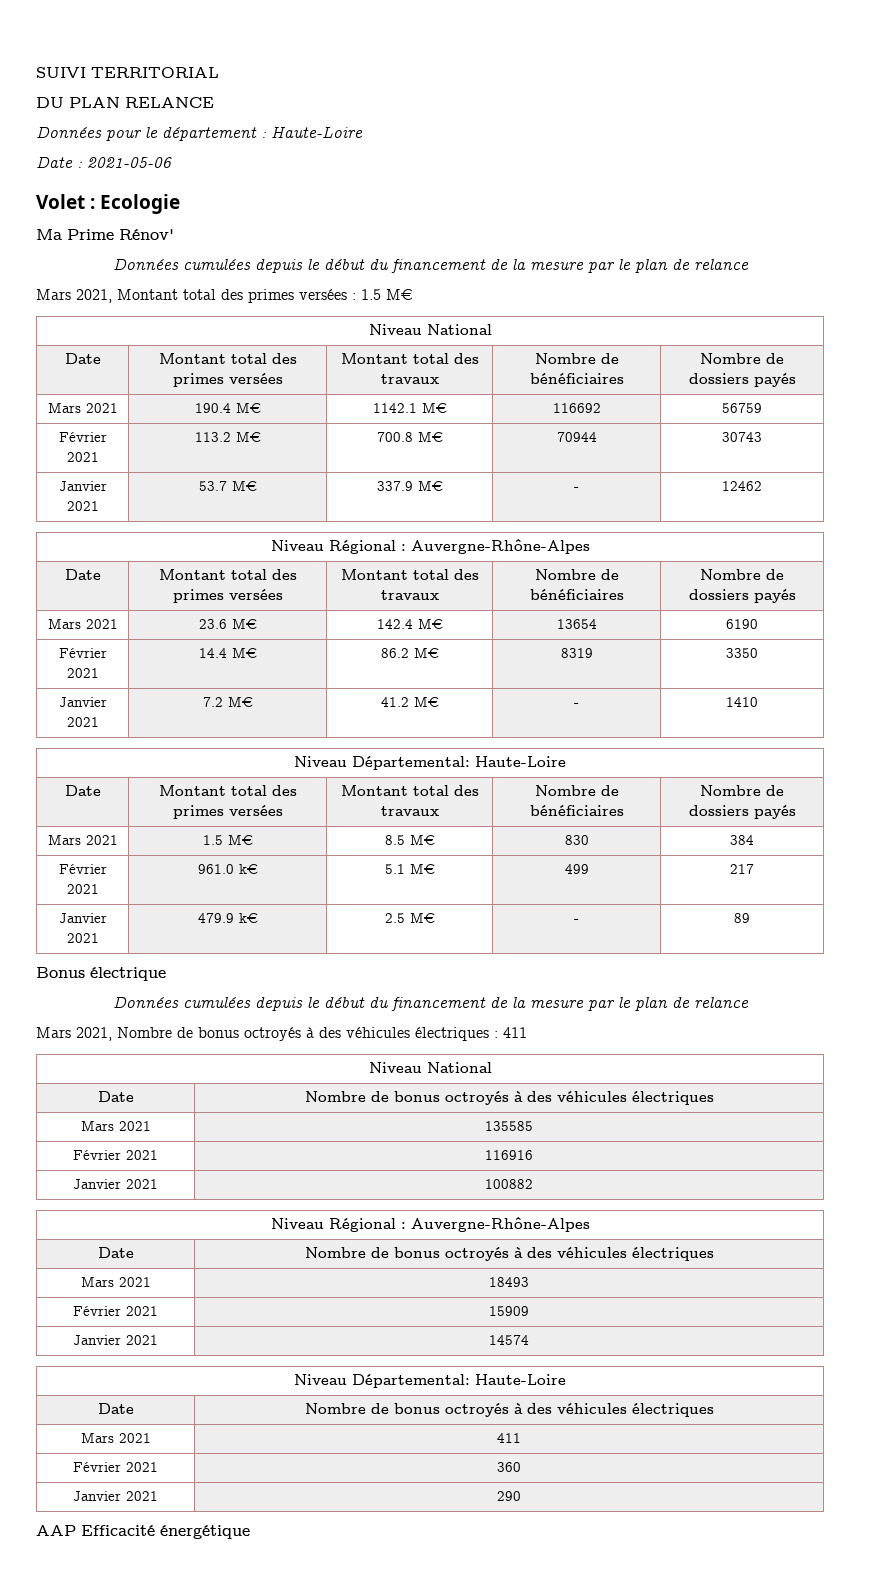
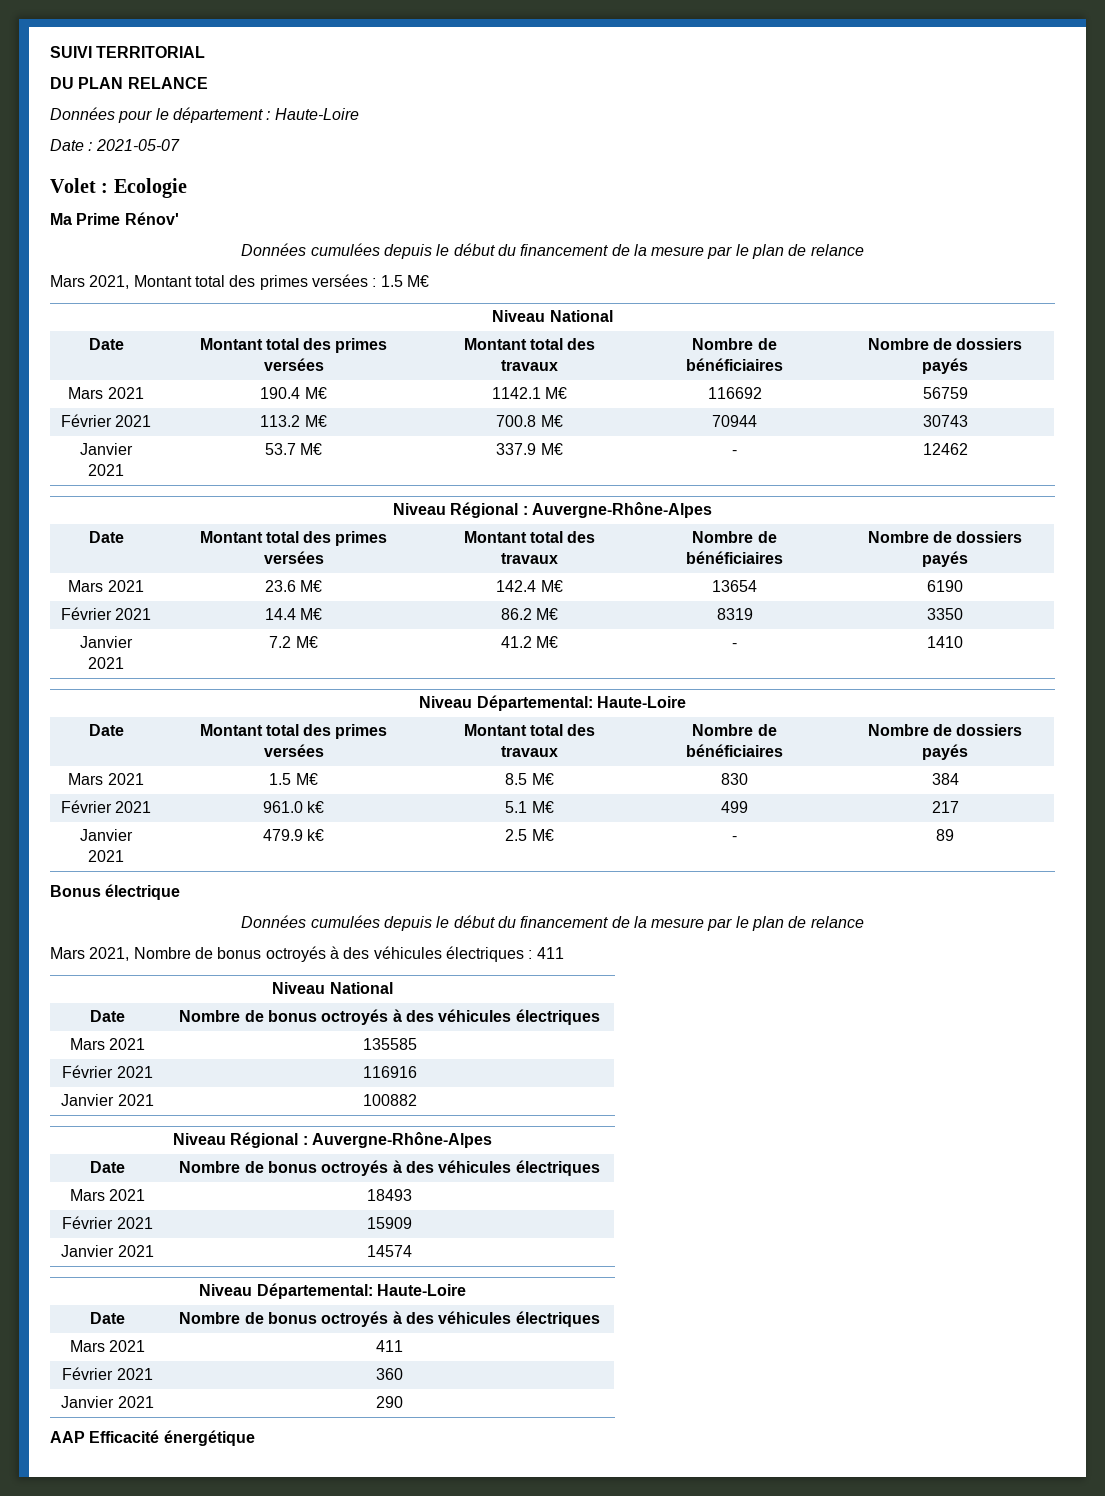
[87,157,172,168] 2021-05-06 -> [95,139,180,151] 2021-05-07

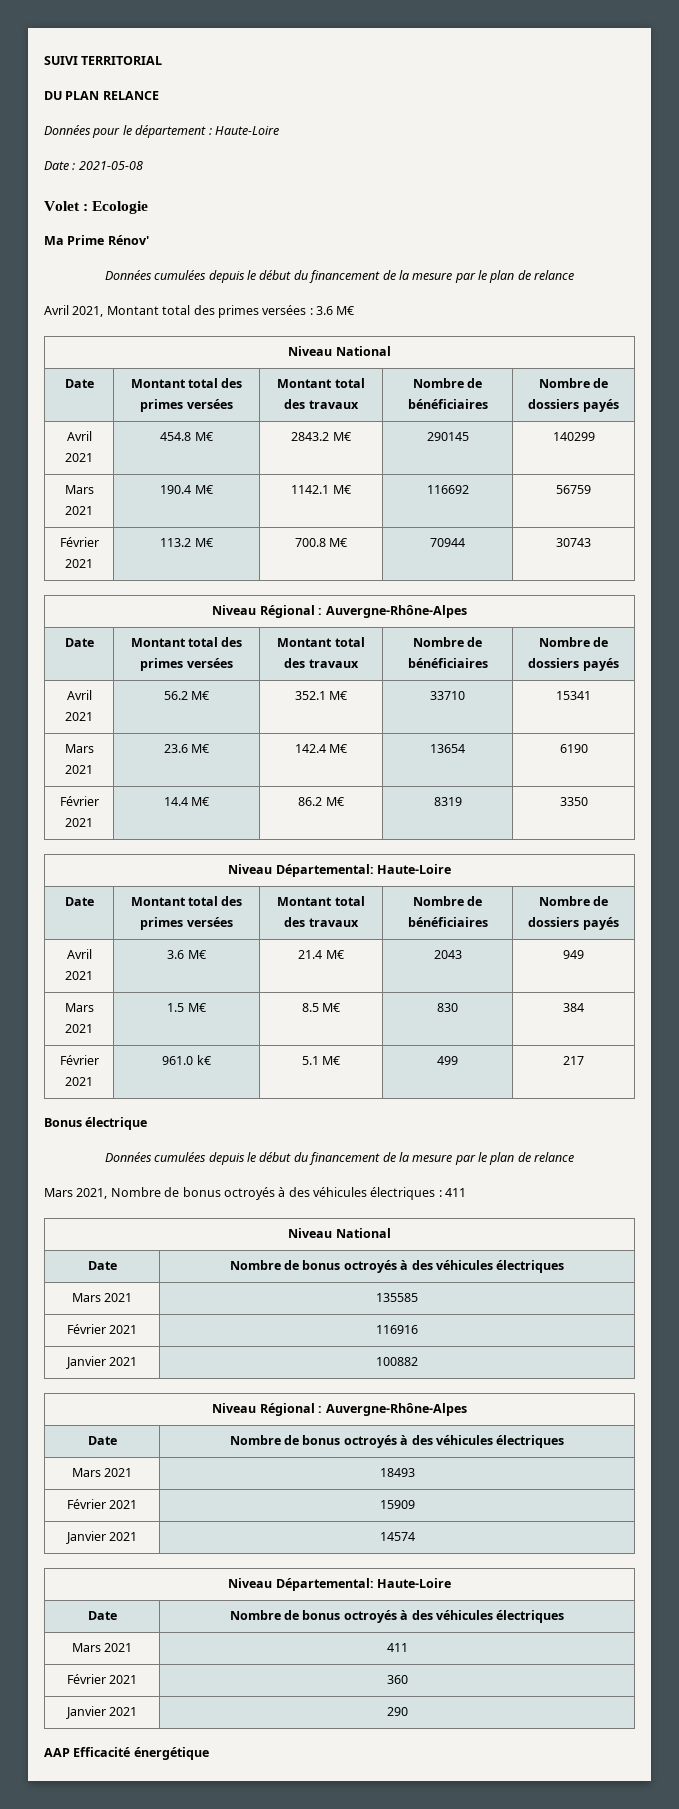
[95,139,180,151] 2021-05-07 -> [78,161,143,170] 2021-05-08
[50,275,85,287] Mars -> [44,305,69,315] Avril
[380,275,403,287] 1.5 -> [316,306,333,315] 3.6
(968, 366) none -> [66,431,92,441] [65,453,93,462] [160,432,213,441] [291,432,351,441] [426,432,469,441] [552,432,595,441] // Avril 2021 | 454.8 M€ | 2843.2 M€ | 290145 | 140299
[80,443,133,455] [88,464,124,476] [264,443,323,455] [496,443,563,455] [732,450,737,455] [922,443,968,455] // Janvier 2021 | 53.7 M€ | 337.9 M€ | - | 12462 -> (591, 542) none
(968, 559) none -> [66,690,92,700] [65,712,93,721] [163,691,210,700] [294,691,348,700] [430,691,465,700] [556,691,591,700] // Avril 2021 | 56.2 M€ | 352.1 M€ | 33710 | 15341
[80,636,133,648] [88,657,124,669] [269,636,318,648] [500,636,559,648] [732,643,737,648] [927,636,963,648] // Janvier 2021 | 7.2 M€ | 41.2 M€ | - | 1410 -> (588, 801) none
(968, 752) none -> [66,949,92,959] [65,971,93,980] [167,950,206,959] [298,950,344,959] [433,950,462,959] [563,950,584,959] // Avril 2021 | 3.6 M€ | 21.4 M€ | 2043 | 949
[80,829,133,841] [88,850,124,862] [262,829,325,841] [505,829,554,841] [732,836,737,841] [936,829,954,841] // Janvier 2021 | 479.9 k€ | 2.5 M€ | - | 89 -> (584, 1060) none

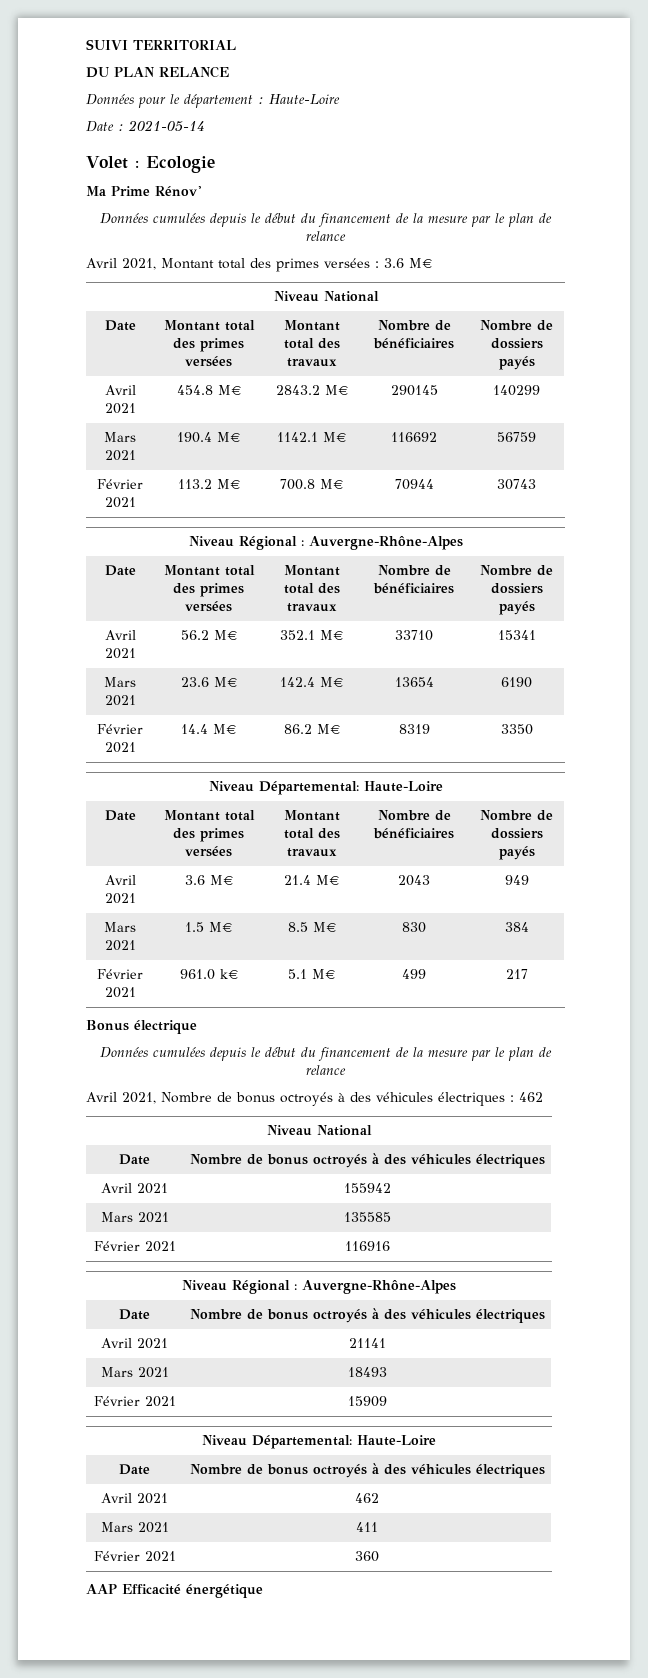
[78,161,143,170] 2021-05-08 -> [128,120,205,132] 2021-05-14
[44,1188,73,1197] Mars -> [86,1092,117,1102] Avril
[445,1188,467,1197] 411 -> [518,1092,543,1102] 462
(565, 1266) none -> [101,1183,168,1194] [343,1183,391,1193] // Avril 2021 | 155942
[65,1356,138,1369] [376,1357,418,1366] // Janvier 2021 | 100882 -> (390, 1246) none
(565, 1441) none -> [101,1338,168,1349] [348,1338,386,1348] // Avril 2021 | 21141
[65,1531,138,1544] [379,1532,415,1541] // Janvier 2021 | 14574 -> (387, 1401) none
(565, 1616) none -> [101,1493,168,1504] [355,1493,379,1503] // Avril 2021 | 462
[65,1706,138,1719] [386,1707,408,1716] // Janvier 2021 | 290 -> (379, 1556) none

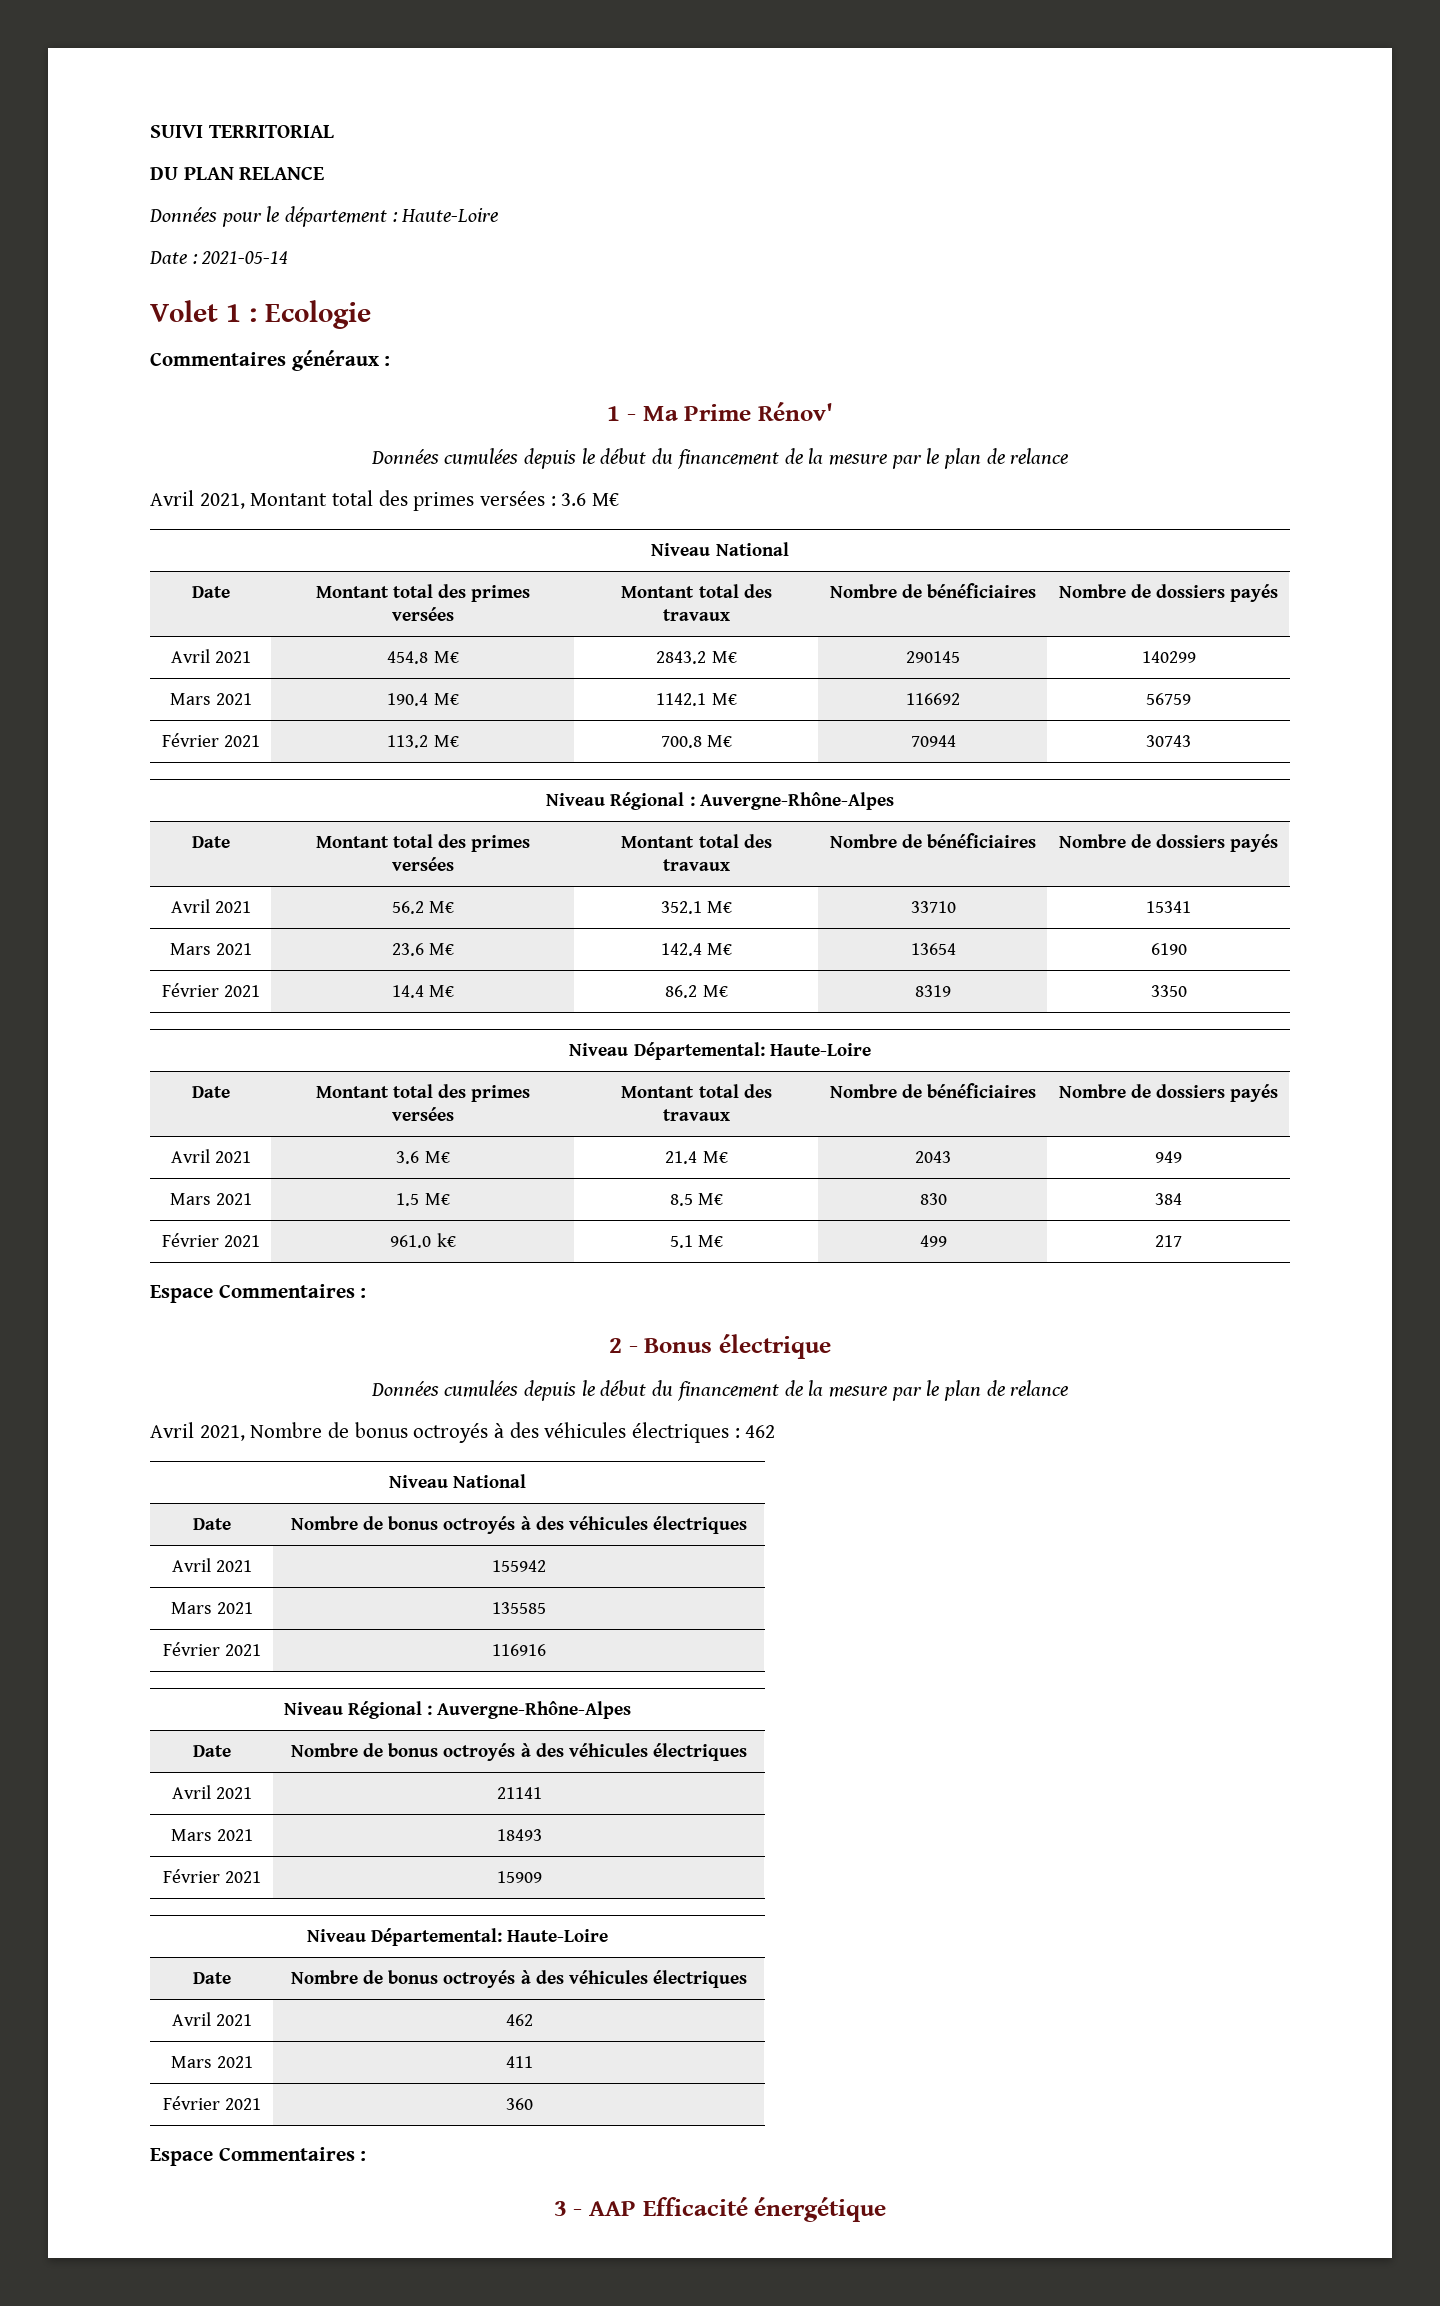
(128, 162) none -> [226,304,241,322] 1
(215, 164) none -> [150,350,391,371] [607,406,636,421] Commentaires généraux : // 1 -
(528, 974) none -> [150,1284,367,1303] [609,1338,638,1353] Espace Commentaires : // 2 -
(379, 1556) none -> [150,2147,367,2166] [553,2201,583,2216] Espace Commentaires : // 3 -

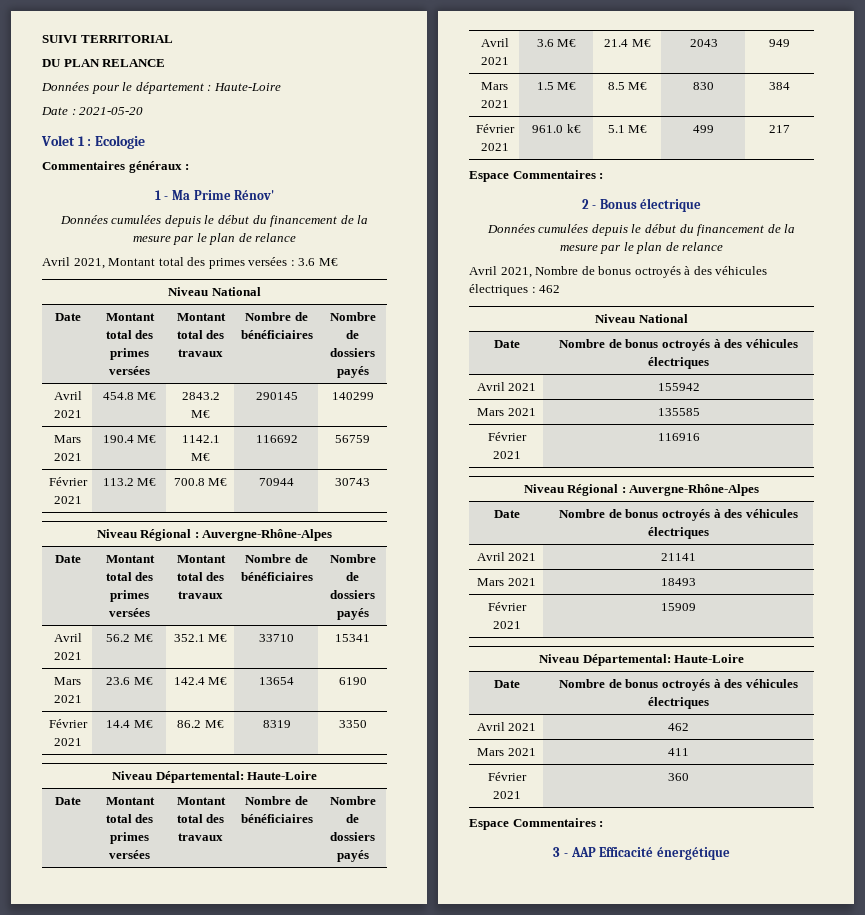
[201,251,289,264] 2021-05-14 -> [79,107,144,115] 2021-05-20

